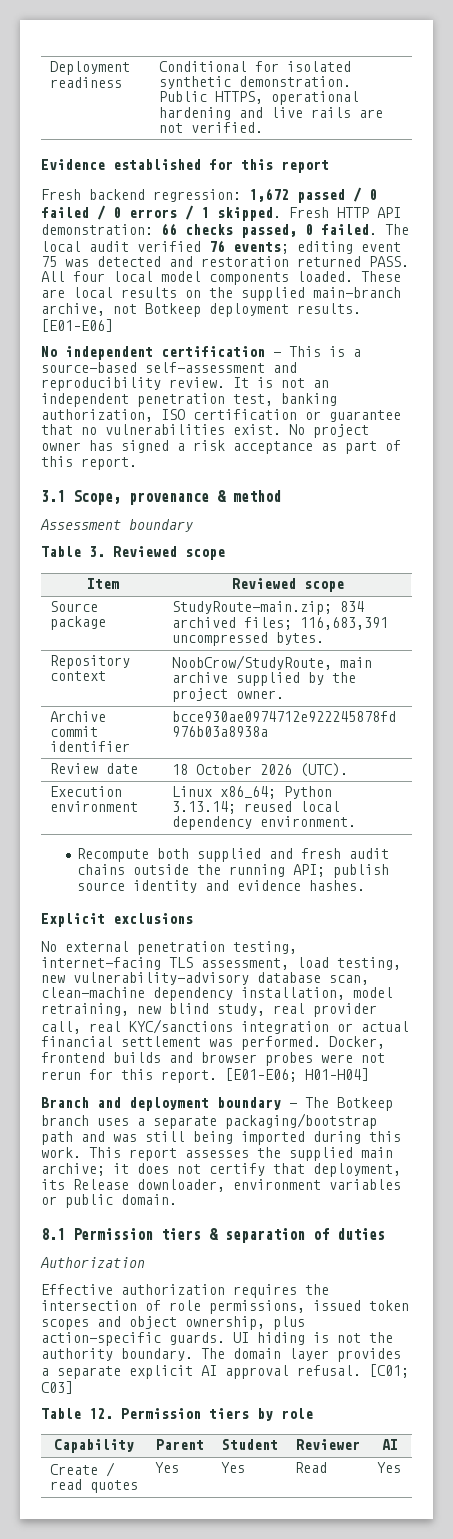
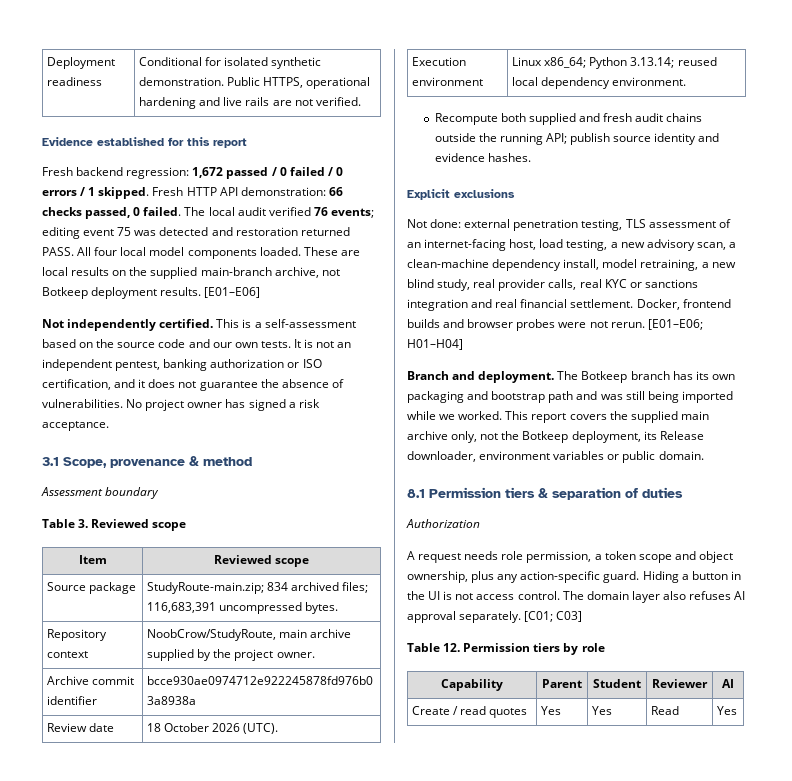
[41,346,361,360] [41,362,297,373] [41,377,225,391] No independent certification — This is a source-based self-assessment and reproducibility review. -> [42,319,356,331] [42,339,291,348] Not independently certified. This is a self-assessment based on the source code and our own tests.
[137,393,337,407] [41,409,401,422] [41,424,281,435] penetration test, banking authorization, ISO certification or guarantee that no vulnerabilities exist. -> [115,359,322,371] [42,379,344,391] [42,399,123,408] pentest, banking authorization or ISO certification, and it does not guarantee the absence of vulnerabilities.
[233,440,401,454] [41,456,137,470] acceptance as part of this report. -> [42,421,109,431] acceptance.
[41,941,57,952] No -> [407,219,462,228] Not done:
[41,957,401,970] [41,972,369,985] internet-facing TLS assessment, load testing, new vulnerability-advisory database scan, -> [625,219,731,228] [407,239,736,251] TLS assessment of an internet-facing host, load testing, a new advisory scan, a
[241,987,345,1000] installation, -> [563,259,600,270] install,
(129, 1009) none -> [701,262,709,268] a
[41,1019,409,1034] [41,1036,321,1050] call, real KYC/sanctions integration or actual financial settlement was performed. -> [548,279,698,290] [407,299,634,311] calls, real KYC or sanctions integration and real financial settlement.
[41,1069,217,1083] rerun for this report. -> [610,322,645,328] rerun.
[129,1097,393,1111] [41,1113,377,1129] deployment boundary — The Botkeep branch uses a separate packaging/bootstrap -> [478,371,735,383] [407,391,546,403] deployment. The Botkeep branch has its own packaging and bootstrap
[313,1131,401,1144] [41,1147,81,1158] during this work. -> [407,411,503,420] while we worked.
[185,1150,249,1158] assesses -> [569,414,607,420] covers
[41,1163,305,1176] archive; it does not certify that -> [407,431,569,443] archive only, not the Botkeep
[41,1284,329,1298] [41,1300,409,1314] [41,1316,305,1330] [41,1332,393,1346] [41,1348,401,1362] [41,1365,193,1379] Effective authorization requires the intersection of role permissions, issued token scopes and object ownership, plus action-specific guards. UI hiding is not the authority boundary. The domain layer provides a separate explicit -> [407,551,733,563] [407,571,741,583] [407,591,732,603] A request needs role permission, a token scope and object ownership, plus any action-specific guard. Hiding a button in the UI is not access control. The domain layer also refuses
[297,1365,361,1376] refusal. -> [459,611,522,623] separately.

